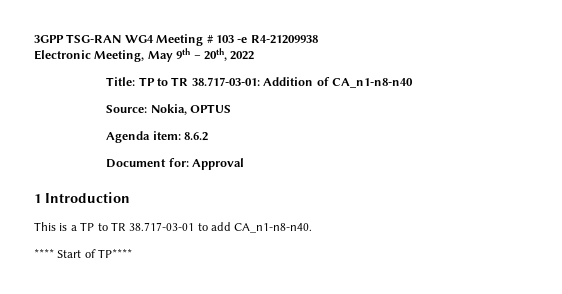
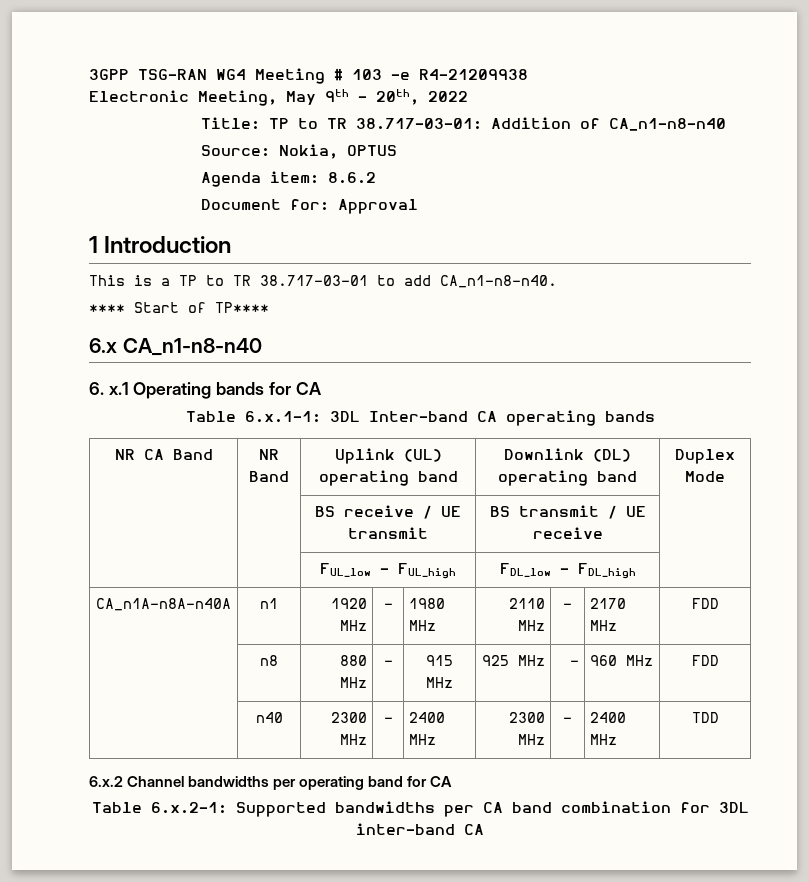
(133, 253) none -> [89,338,262,356] [89,382,322,399] [185,410,655,426] [114,449,213,460] [259,449,279,460] [249,471,289,482] [334,448,442,464] [318,470,458,486] [504,448,631,462] [498,470,637,486] [675,449,735,464] [685,471,725,482] [315,505,461,519] [348,527,428,539] [489,505,646,519] [532,527,603,539] [320,563,456,579] [499,563,636,579] [96,598,231,611] [260,598,278,609] [330,598,367,609] [339,620,367,631] [383,603,393,609] [409,598,446,609] [409,620,437,631] [508,598,545,609] [517,620,545,631] [563,603,572,609] [590,598,627,609] [590,620,618,631] [691,598,719,609] [260,655,278,666] [339,655,367,666] [339,677,367,688] [383,660,393,666] [426,655,453,666] [426,677,453,688] [481,655,545,666] [569,660,579,666] [590,655,654,666] [691,655,719,666] [255,712,283,723] [330,712,367,723] [339,734,367,745] [383,717,393,723] [409,712,446,723] [409,734,437,745] [508,712,545,723] [517,734,545,745] [563,717,572,723] [590,712,627,723] [590,734,618,745] [691,712,719,723] [89,776,453,790] [91,801,749,817] [356,823,484,835] // 6.x CA_n1-n8-n40 // 6. x.1 Operating bands for CA // Table 6.x.1-1: 3DL Inter-band CA operating bands // NR CA Band | NR Band | Uplink (UL) operating band | Downlink (DL) operating band | Duplex Mode // | | BS receive / UE transmit | BS transmit / UE receive | // | | FUL_low – FUL_high | FDL_low – FDL_high | // CA_n1A-n8A-n40A | n1 | 1920 MHz | – | 1980 MHz | 2110 MHz | – | 2170 MHz | FDD // | n8 | 880 MHz | – | 915 MHz | 925 MHz | – | 960 MHz | FDD // | n40 | 2300 MHz | – | 2400 MHz | 2300 MHz | – | 2400 MHz | TDD // 6.x.2 Channel bandwidths per operating band for CA // Table 6.x.2-1: Supported bandwidths per CA band combination for 3DL inter-band CA

